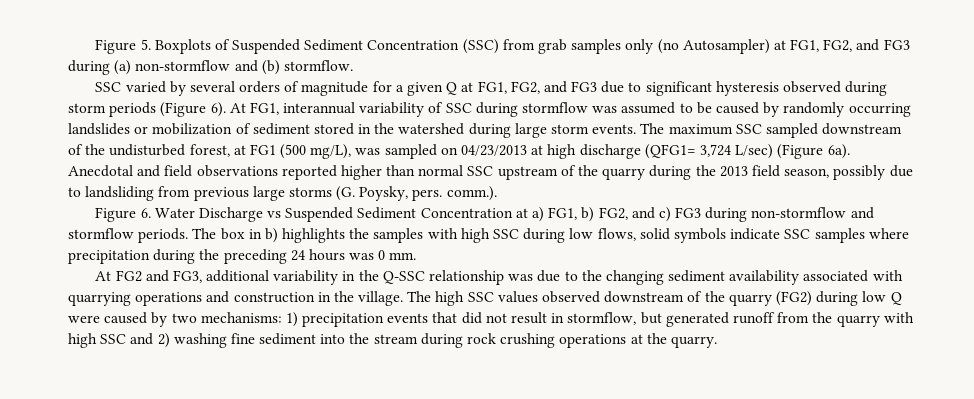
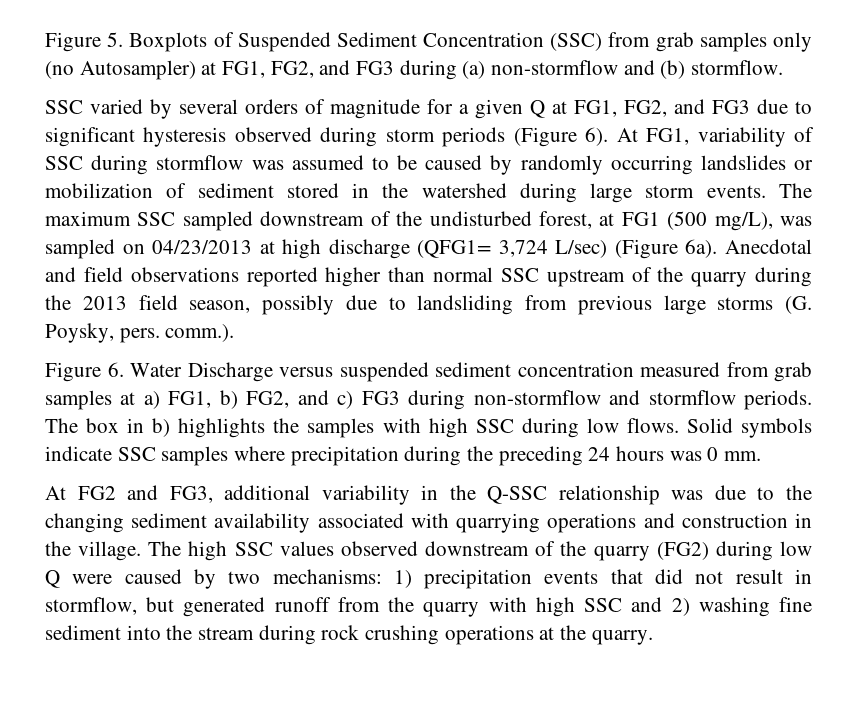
[283,102,356,114] interannual -> (690, 136) none
[267,207,513,222] vs Suspended Sediment Concentration -> [279,362,812,382] [45,390,112,410] versus suspended sediment concentration measured from grab samples
[597,228,670,241] flows, solid -> [626,418,733,433] flows. Solid

